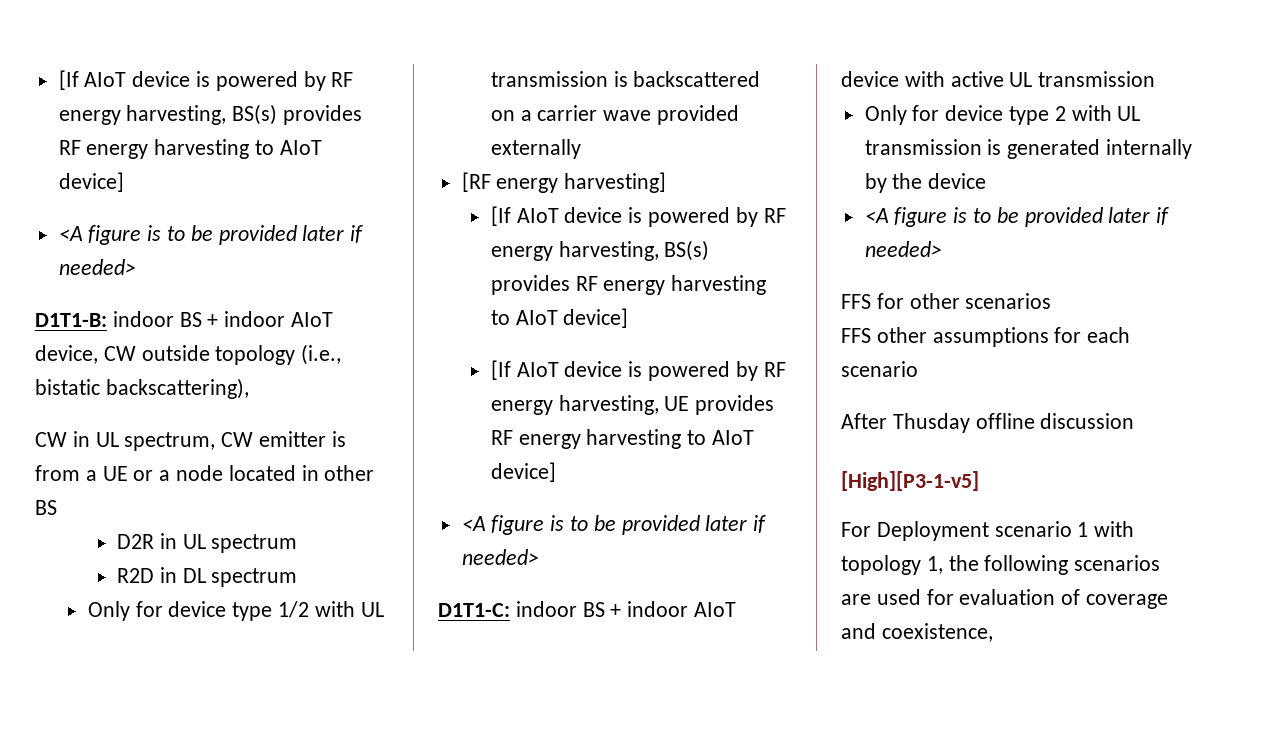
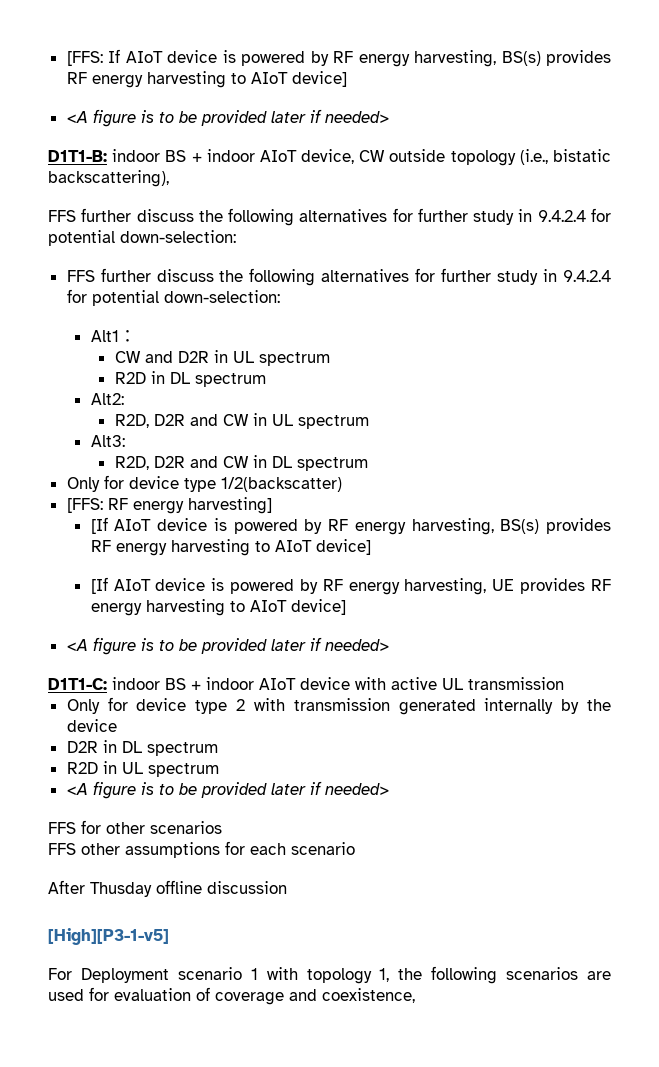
[58,70,79,90] [If -> [66,49,121,66] [FFS: If
[35,431,346,451] [35,465,375,481] [35,500,57,515] CW in UL spectrum, CW emitter is from a UE or a node located in other BS // -> [48,208,611,226] [48,230,236,246] [66,268,611,286] [66,289,280,306] [90,330,136,342] [114,351,173,363] FFS further discuss the following alternatives for further study in 9.4.2.4 for potential down-selection: // FFS further discuss the following alternatives for further study in 9.4.2.4 for potential down-selection: // Alt1： // CW and
[87,601,384,621] [490,71,761,87] [490,105,740,125] [490,139,581,159] [461,172,491,192] Only for device type 1/2 with UL transmission is backscattered on a carrier wave provided externally // [RF -> [90,393,124,405] [114,413,369,429] [90,435,125,447] [114,455,368,471] [66,475,342,492] [66,498,128,513] Alt2: // R2D, D2R and CW in UL spectrum // Alt3: // R2D, D2R and CW in DL spectrum // Only for device type 1/2(backscatter) // [FFS: RF
[1117,106,1141,121] [864,139,1002,155] UL transmission is -> [293,698,390,711] transmission
(987, 181) none -> [66,740,218,756] [66,761,219,777] // D2R in DL spectrum // R2D in UL spectrum

